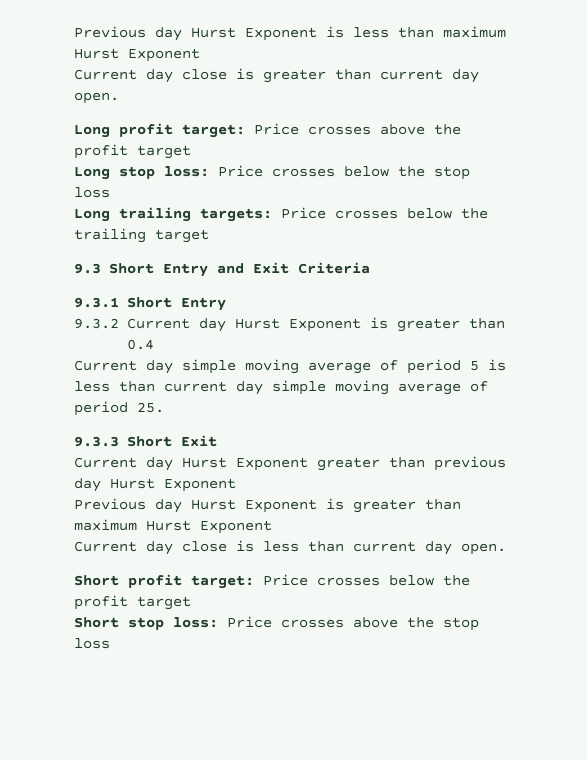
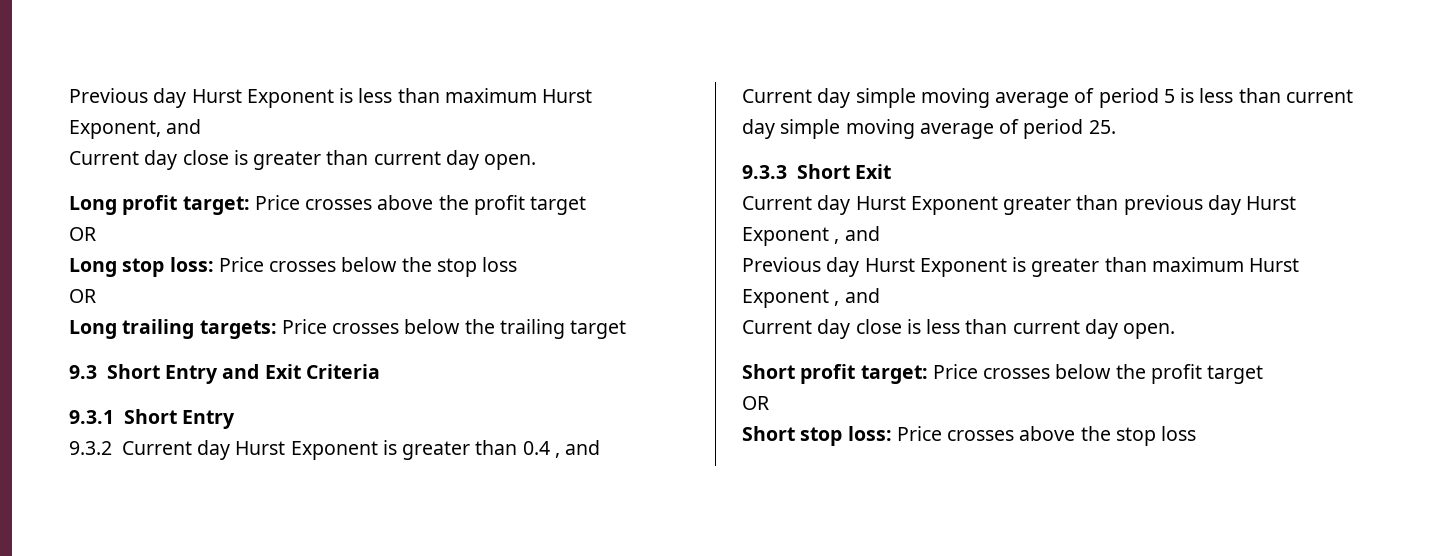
[128,48,200,62] Exponent -> [69,119,202,139] Exponent, and
(191, 152) none -> [69,227,96,241] // OR
(110, 192) none -> [69,289,96,303] // OR
(154, 344) none -> [554,440,601,458] , and
(236, 485) none -> [834,226,880,244] , and
(272, 527) none -> [834,288,880,306] , and
(191, 603) none -> [742,396,769,410] // OR

